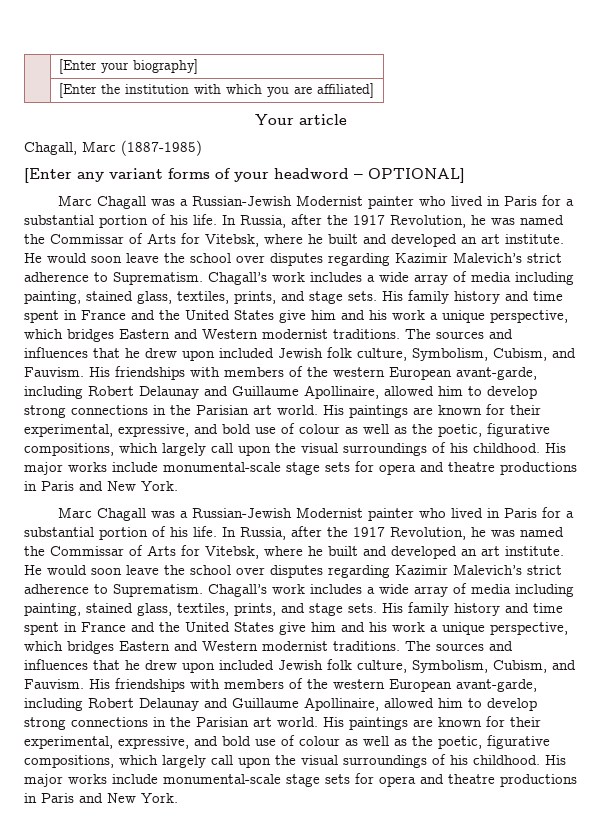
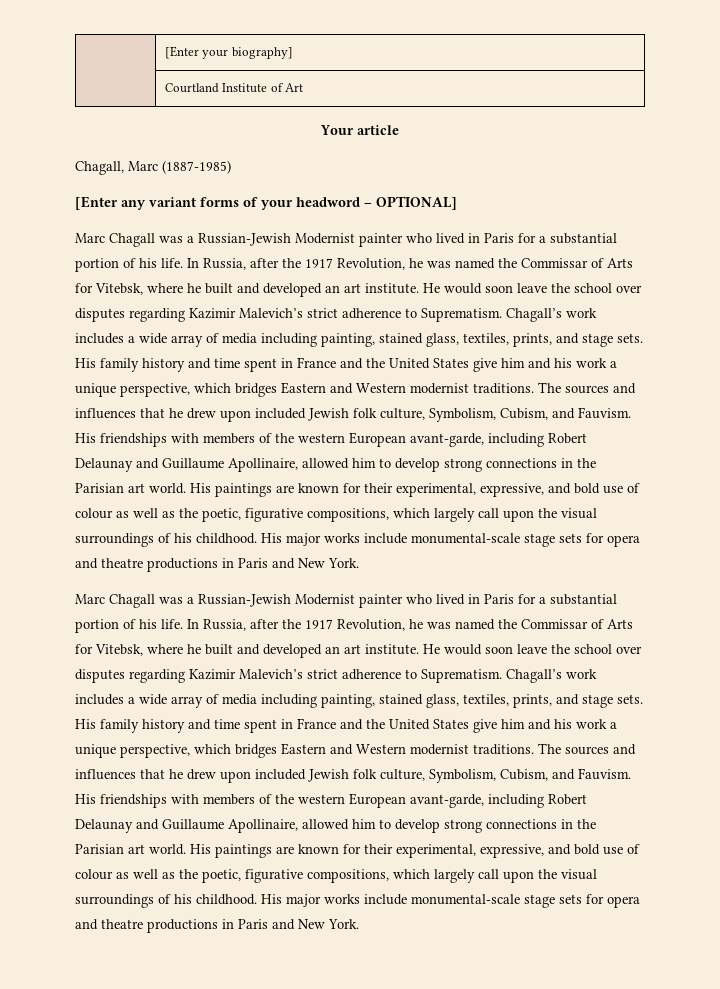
[59,83,375,98] [Enter the institution with which you are affiliated] -> [164,83,304,93] Courtland Institute of Art

